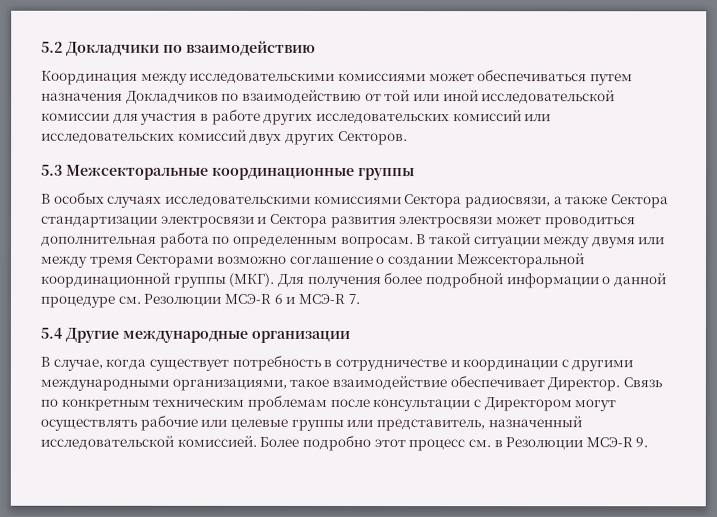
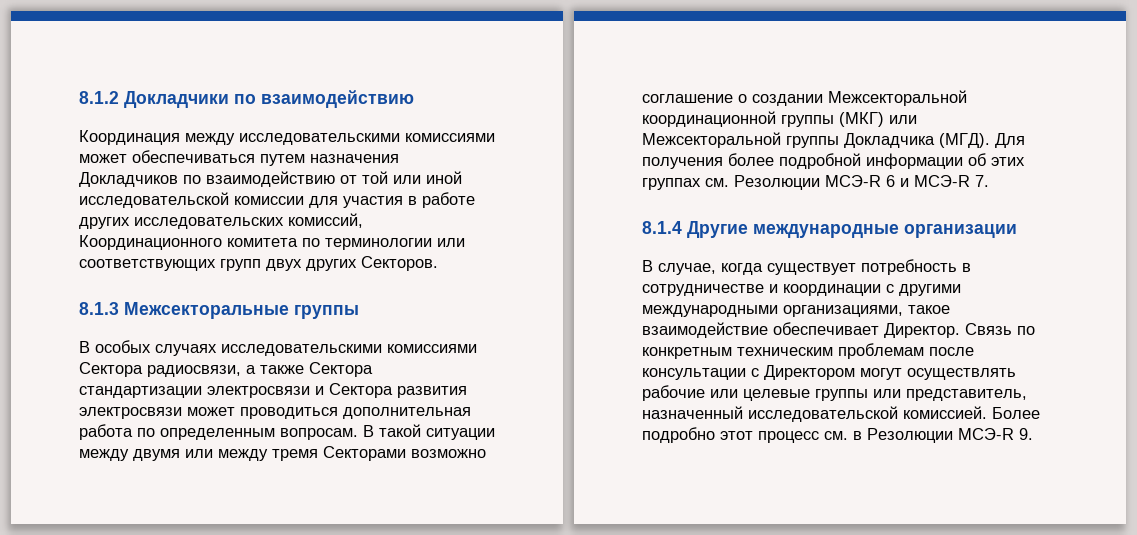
[41,41,63,53] 5.2 -> [79,91,119,104] 8.1.2
[452,110,552,122] [41,129,247,144] комиссий или исследовательских комиссий -> [288,213,363,228] [79,235,465,250] [79,259,261,271] комиссий, Координационного комитета по терминологии или соответствующих групп
[41,164,355,180] 5.3 Межсекторальные координационные -> [79,302,289,319] 8.1.3 Межсекторальные
[228,272,275,287] (МКГ). -> [839,112,917,127] [642,132,990,148] (МКГ) или Межсекторальной группы Докладчика (МГД).
[601,273,666,288] [40,295,115,308] о данной процедуре -> [968,153,1025,166] [642,178,701,190] об этих группах
[40,327,62,339] 5.4 -> [642,221,682,234] 8.1.4

